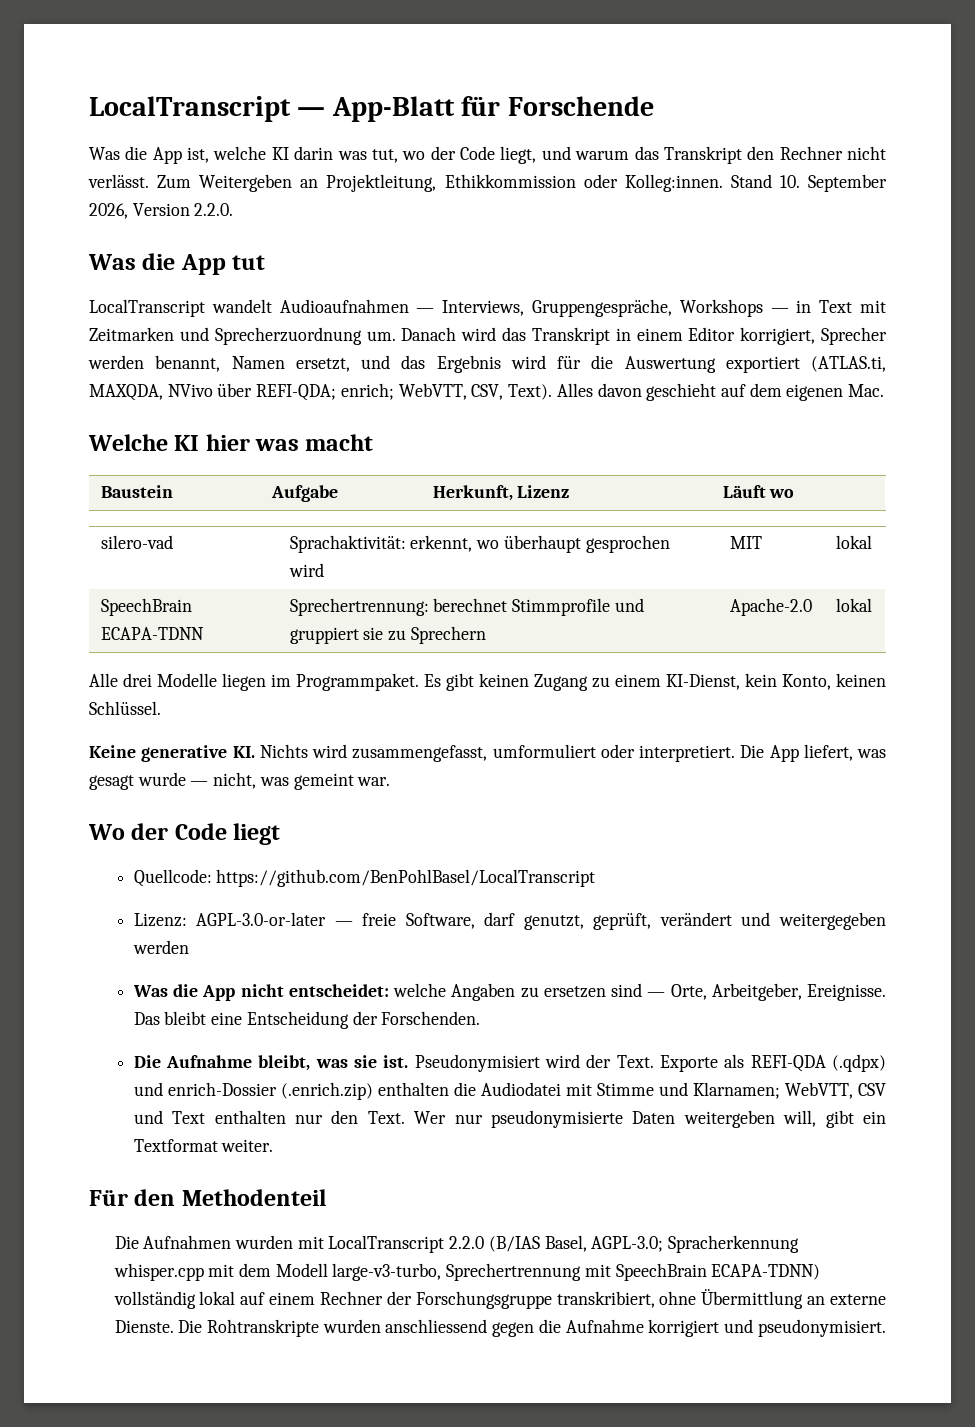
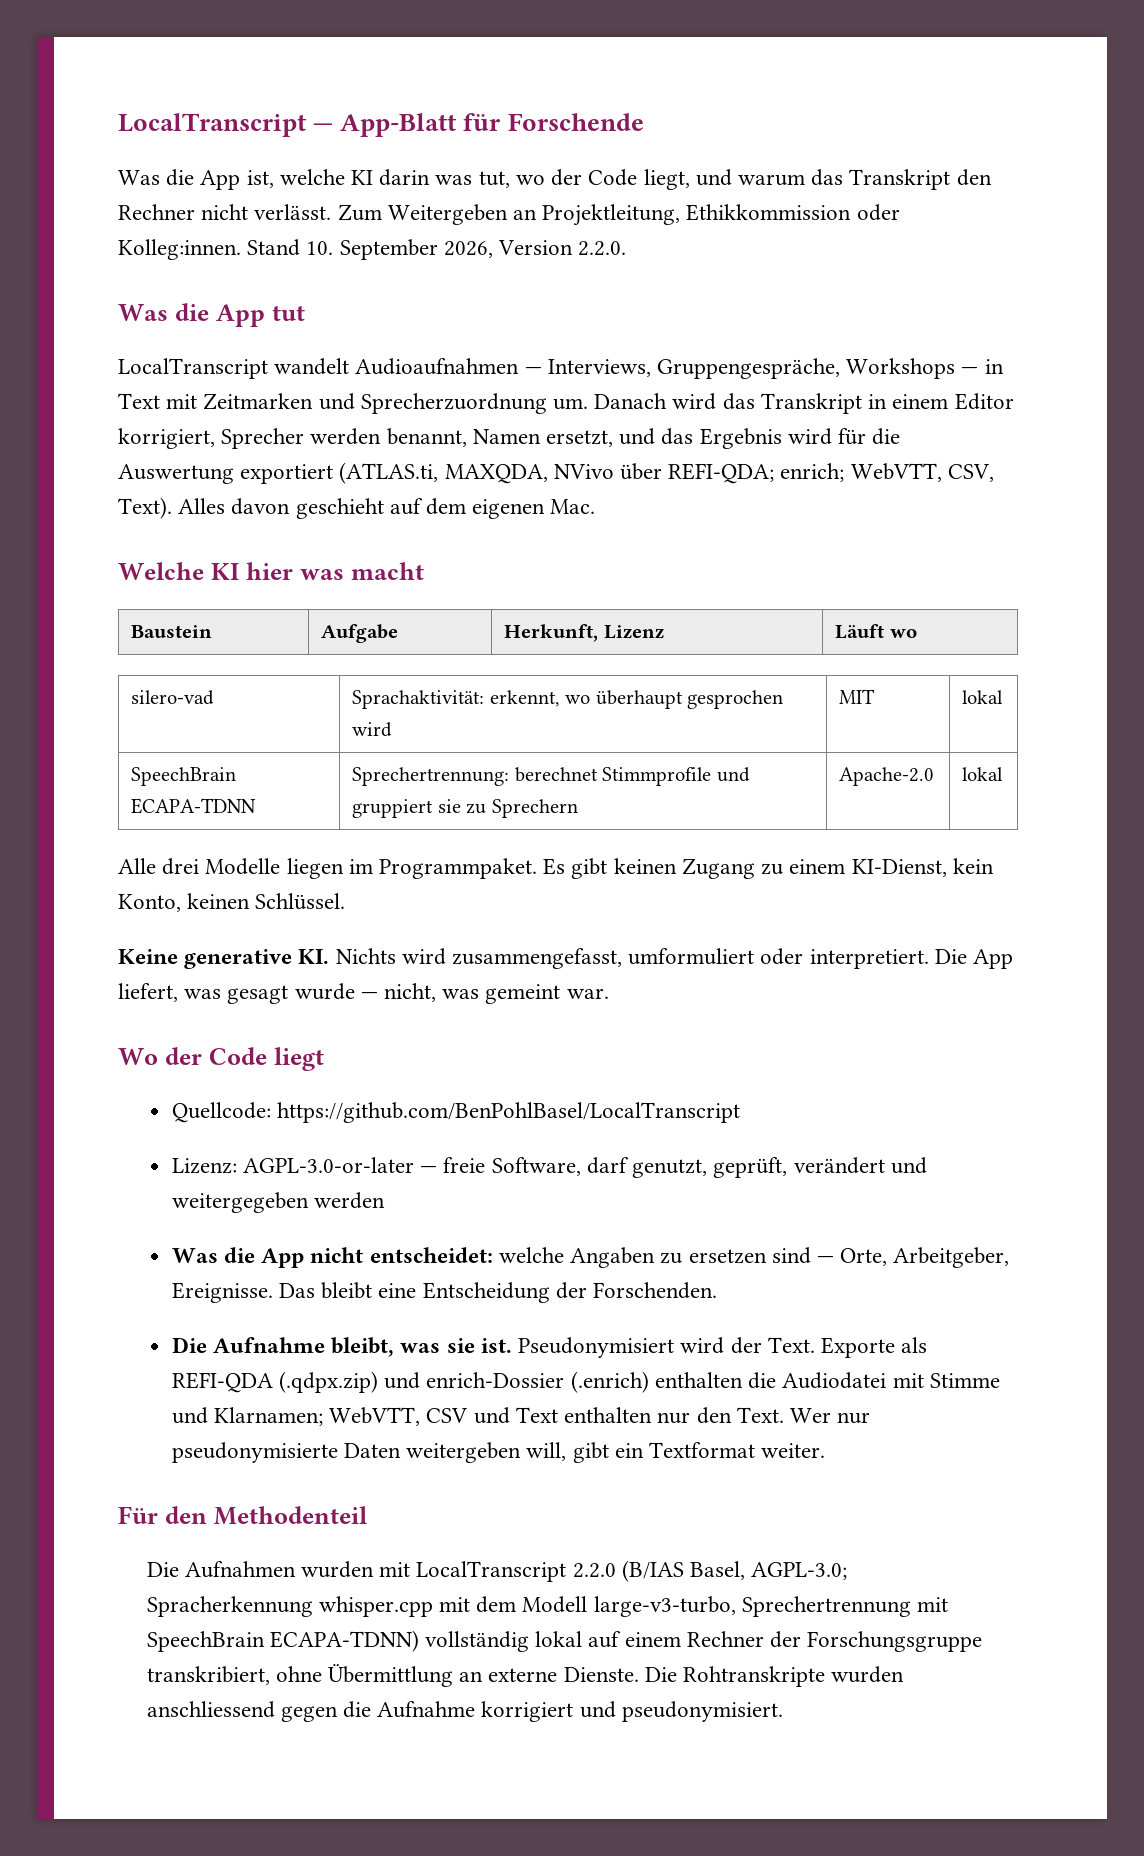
[831,1054,886,1072] (.qdpx) -> [279,1371,379,1393] (.qdpx.zip)
[280,1082,373,1100] (.enrich.zip) -> [570,1371,649,1393] (.enrich)

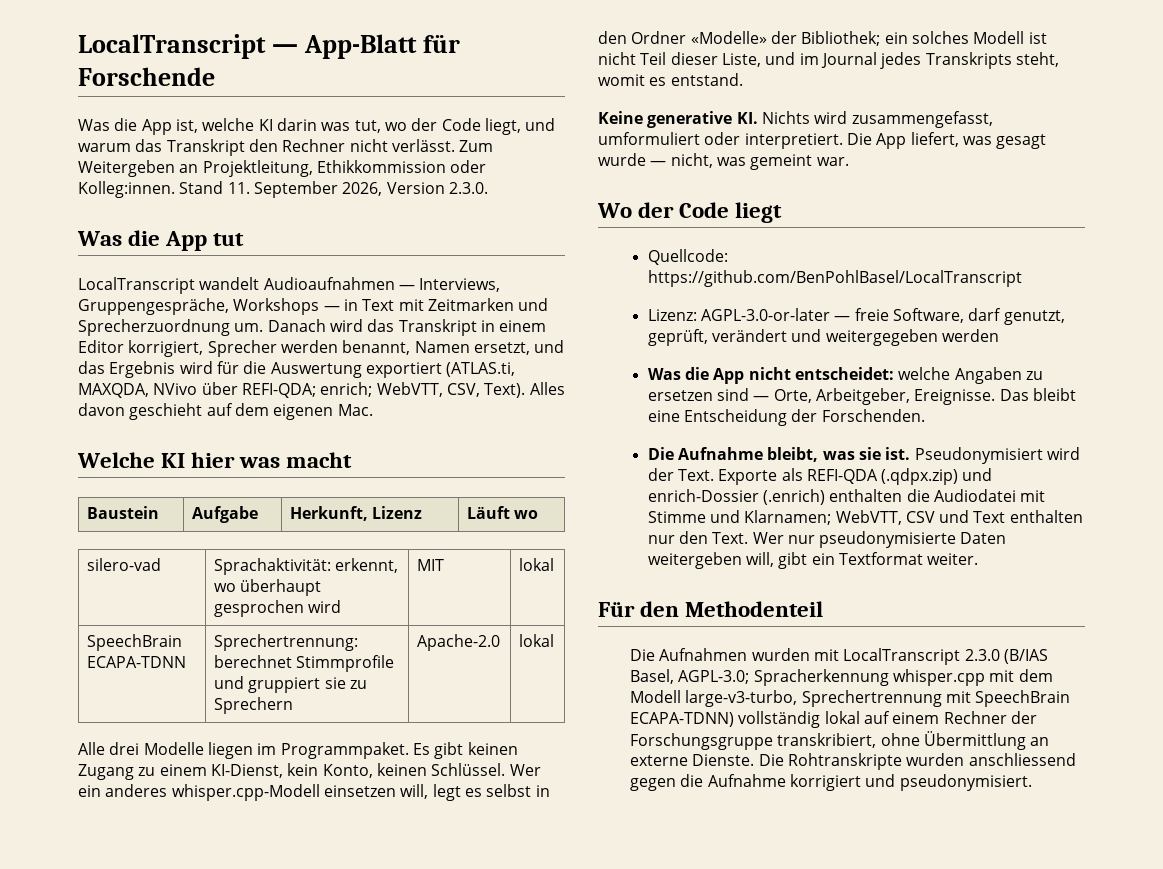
[306,241,334,255] 10. -> [227,182,250,194] 11.
[578,241,627,256] 2.2.0. -> [448,182,488,194] 2.3.0.
(346, 901) none -> [509,764,541,776] [78,784,550,801] [598,31,1047,46] [598,52,1059,69] [598,73,743,86] Wer ein anderes whisper.cpp-Modell einsetzen will, legt es selbst in den Ordner «Modelle» der Bibliothek; ein solches Modell ist nicht Teil dieser Liste, und im Journal jedes Transkripts steht, womit es entstand.
[572,1563,616,1578] 2.2.0 -> [964,649,1000,661] 2.3.0

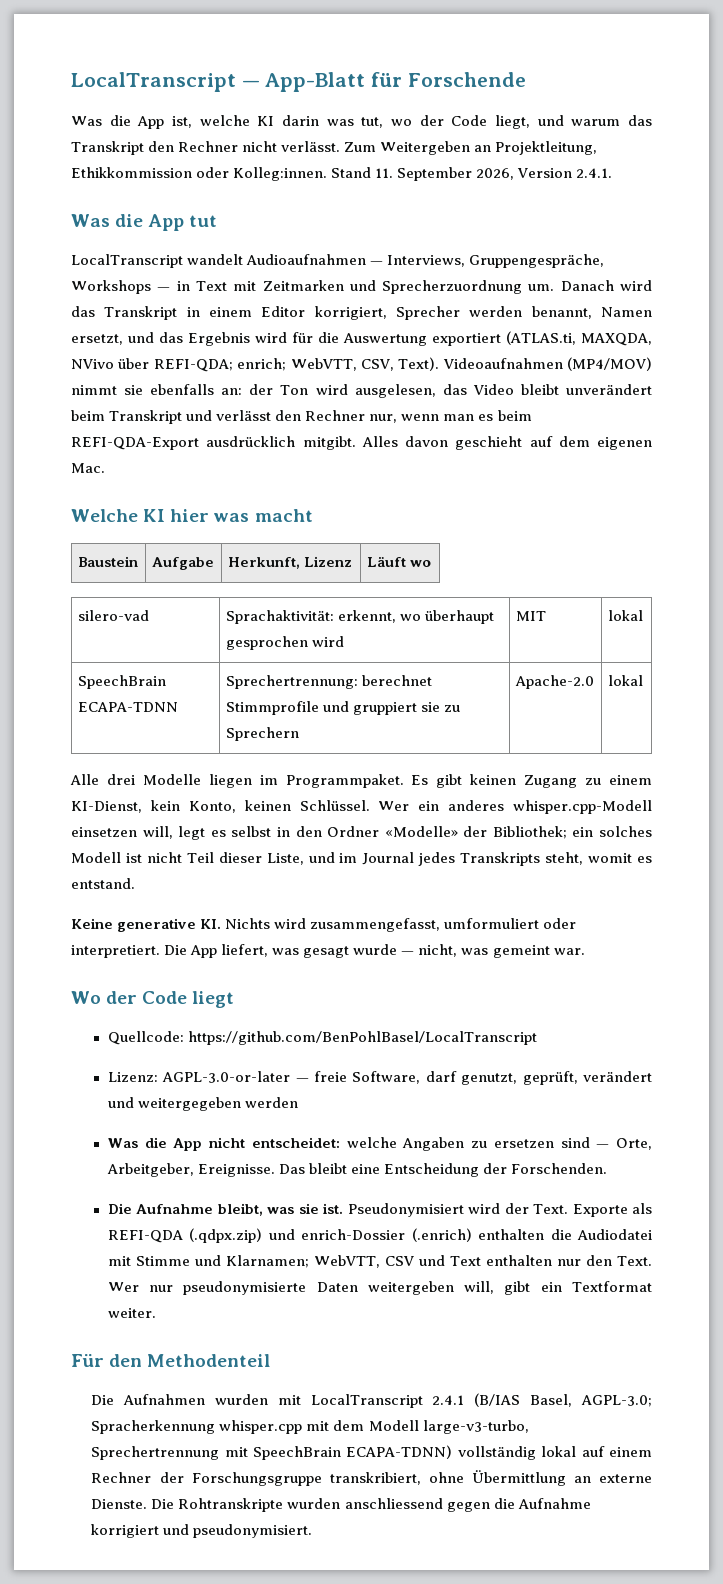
[448,182,488,194] 2.3.0. -> [576,168,613,178] 2.4.1.
(526, 390) none -> [442,357,652,371] [71,384,653,398] [71,410,532,424] [71,436,356,450] Videoaufnahmen (MP4/MOV) nimmt sie ebenfalls an: der Ton wird ausgelesen, das Video bleibt unverändert beim Transkript und verlässt den Rechner nur, wenn man es beim REFI-QDA-Export ausdrücklich mitgibt.
[964,649,1000,661] 2.3.0 -> [432,1395,465,1405] 2.4.1

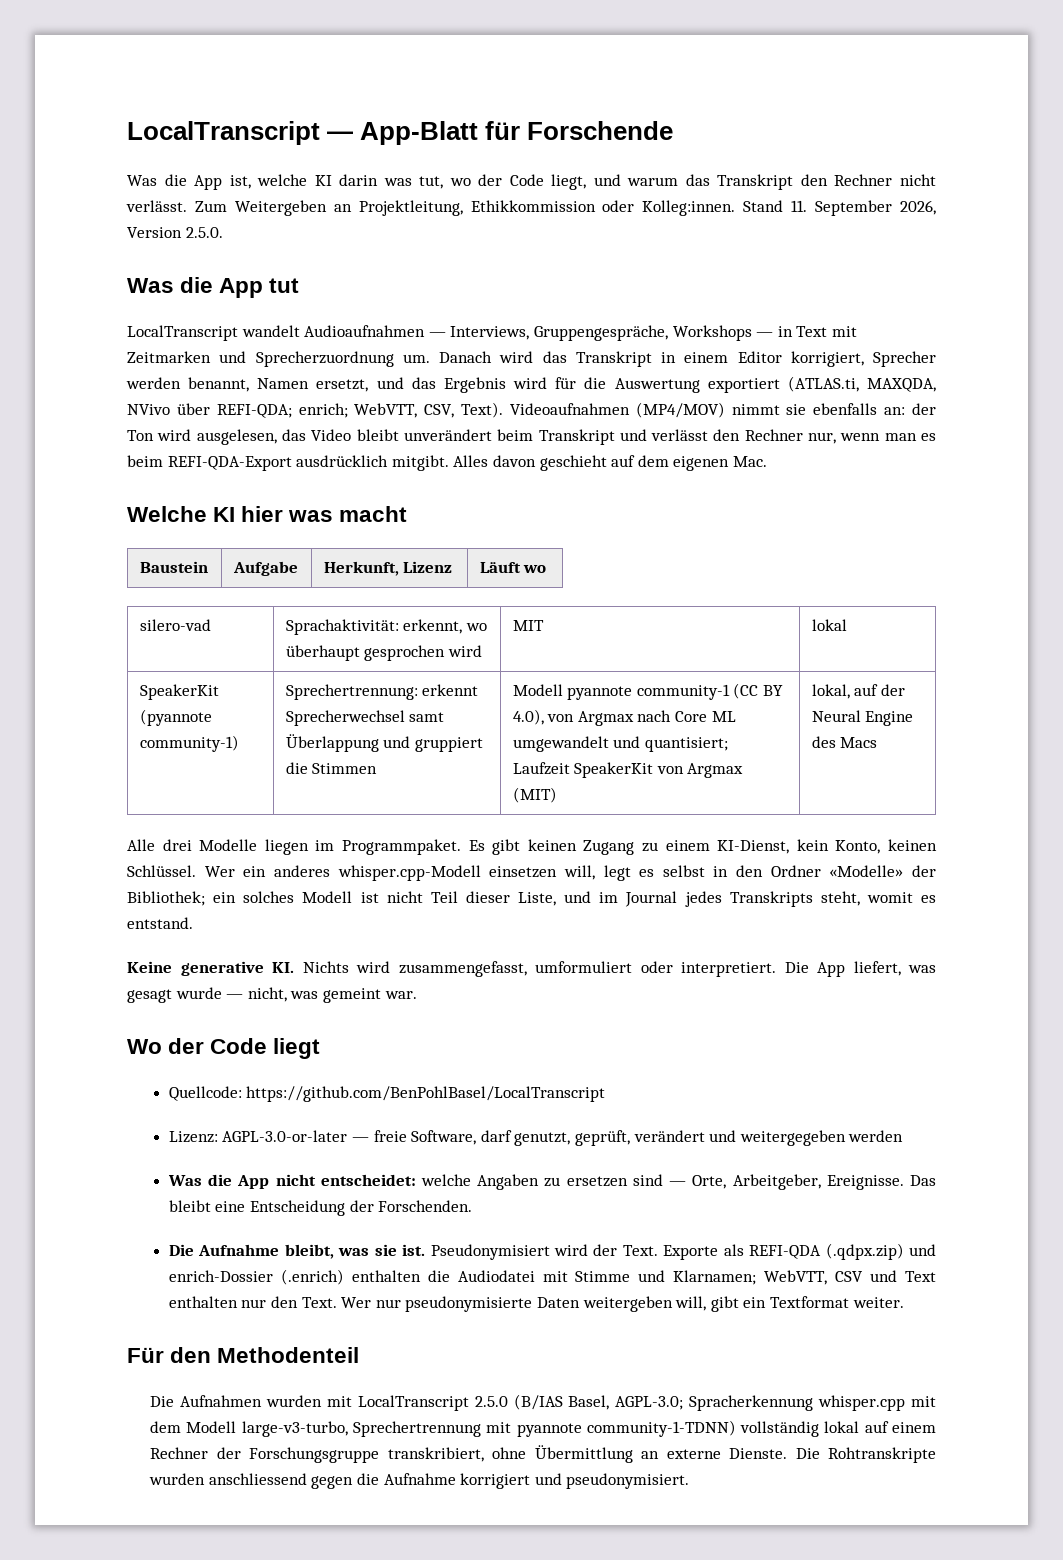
[576,168,613,178] 2.4.1. -> [185,227,223,238] 2.5.0.
[77,675,166,689] [77,702,178,712] [225,675,432,689] [225,701,460,715] [225,727,299,741] [514,675,594,689] [607,675,643,686] SpeechBrain ECAPA-TDNN | Sprechertrennung: berechnet Stimmprofile und gruppiert sie zu Sprechern | Apache-2.0 | lokal -> [139,684,219,700] [139,709,212,726] [139,735,239,752] [285,684,479,700] [285,710,445,726] [285,734,483,752] [285,762,378,774] [512,683,784,700] [512,709,736,726] [512,736,728,752] [512,762,744,778] [512,787,557,803] [811,684,905,699] [811,710,914,726] [811,736,878,748] SpeakerKit (pyannote community-1) | Sprechertrennung: erkennt Sprecherwechsel samt Überlappung und gruppiert die Stimmen | Modell pyannote community-1 (CC BY 4.0), von Argmax nach Core ML umgewandelt und quantisiert; Laufzeit SpeakerKit von Argmax (MIT) | lokal, auf der Neural Engine des Macs
[432,1395,465,1405] 2.4.1 -> [474,1396,508,1407] 2.5.0
[253,1445,453,1460] SpeechBrain ECAPA-TDNN) -> [516,1420,736,1437] pyannote community-1-TDNN)

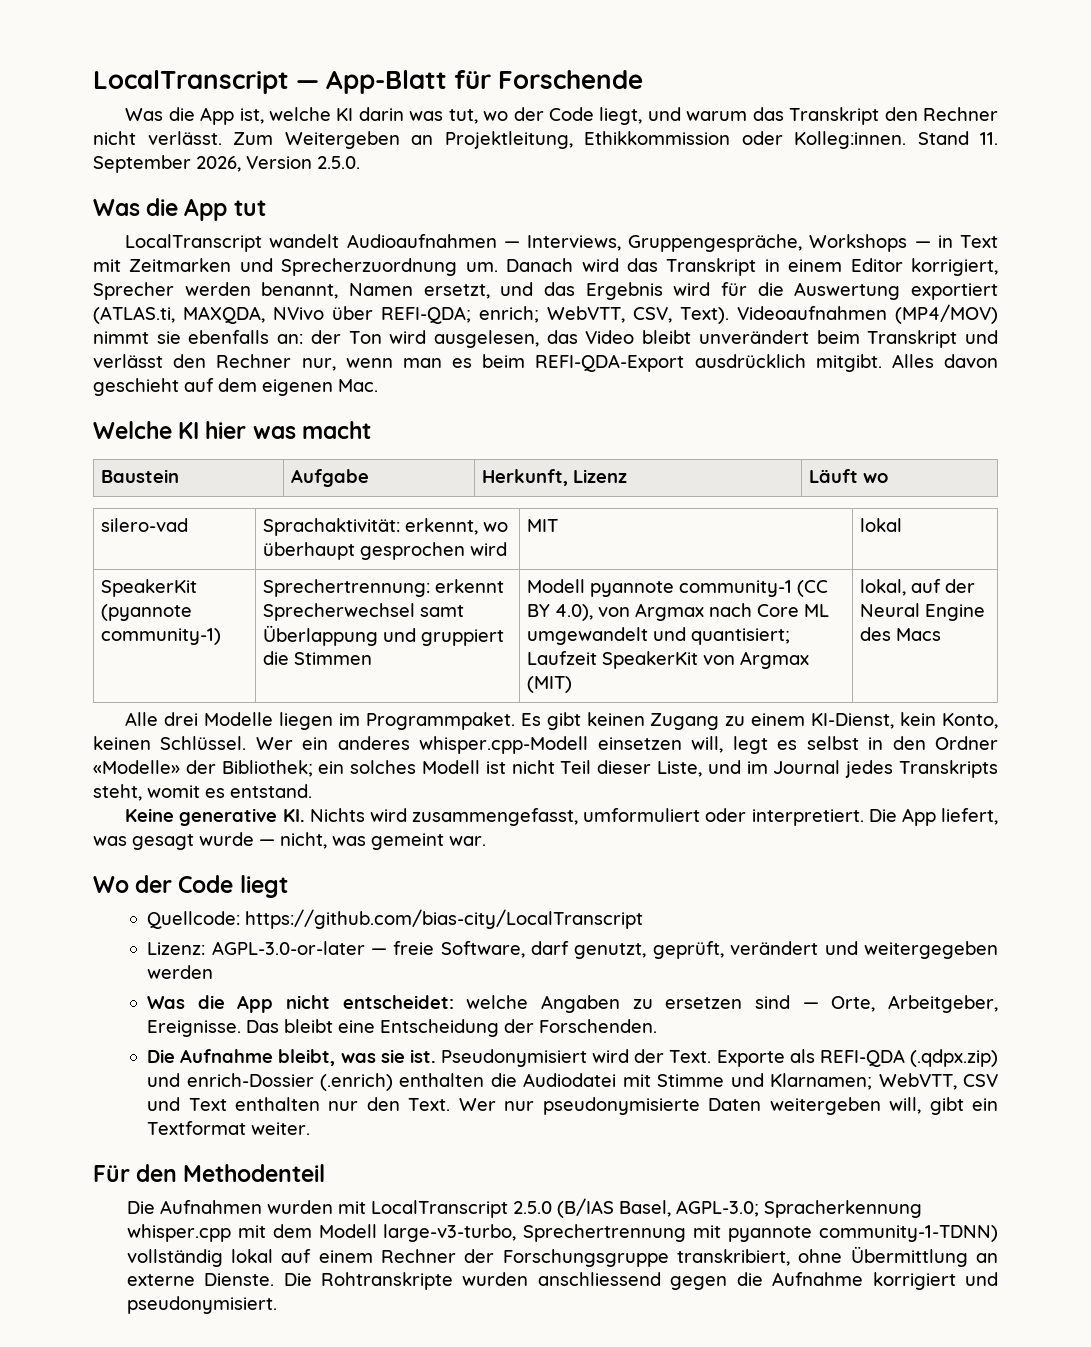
[246,1086,606,1102] https://github.com/BenPohlBasel/LocalTranscript -> [245,909,644,929] https://github.com/bias-city/LocalTranscript

